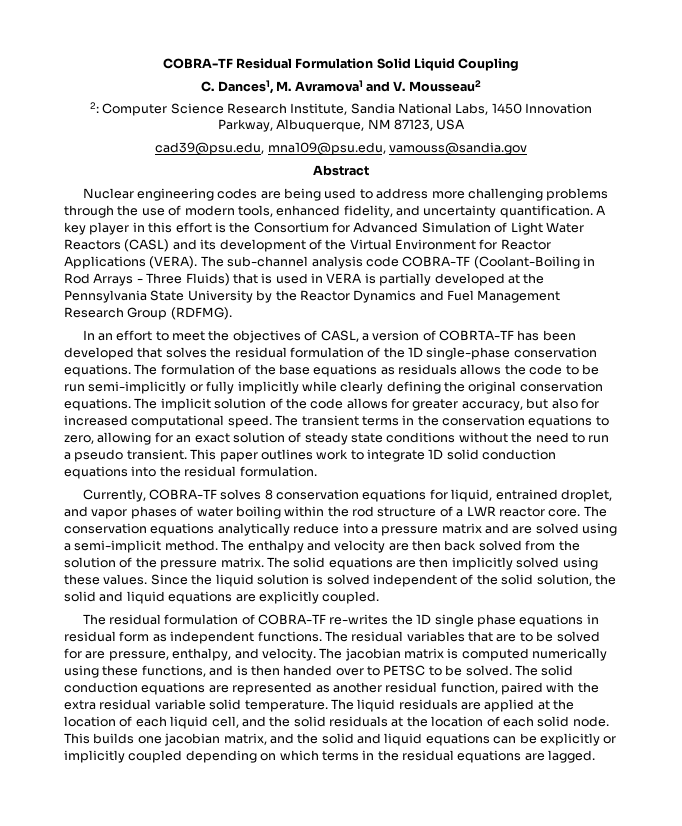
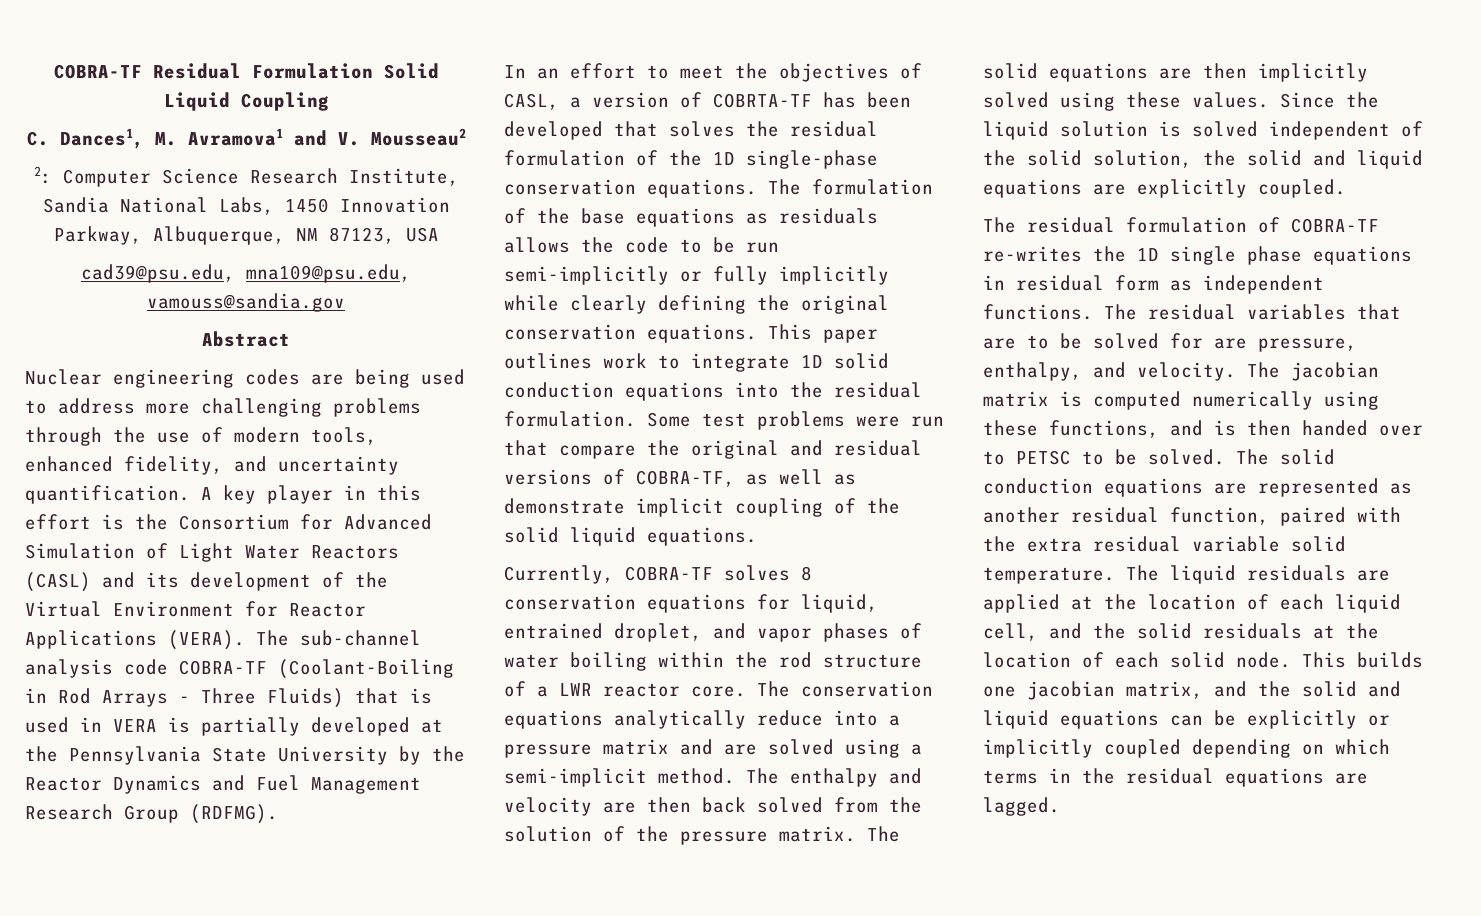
[134,398,599,411] [64,415,609,428] [64,432,610,445] [64,449,187,462] The implicit solution of the code allows for greater accuracy, but also for increased computational speed. The transient terms in the conservation equations to zero, allowing for an exact solution of steady state conditions without the need to run a pseudo transient. -> (757, 333) none
(317, 471) none -> [647,411,944,430] [504,440,922,459] [504,469,856,487] [504,498,900,517] [504,527,757,546] Some test problems were run that compare the original and residual versions of COBRA-TF, as well as demonstrate implicit coupling of the solid liquid equations.

